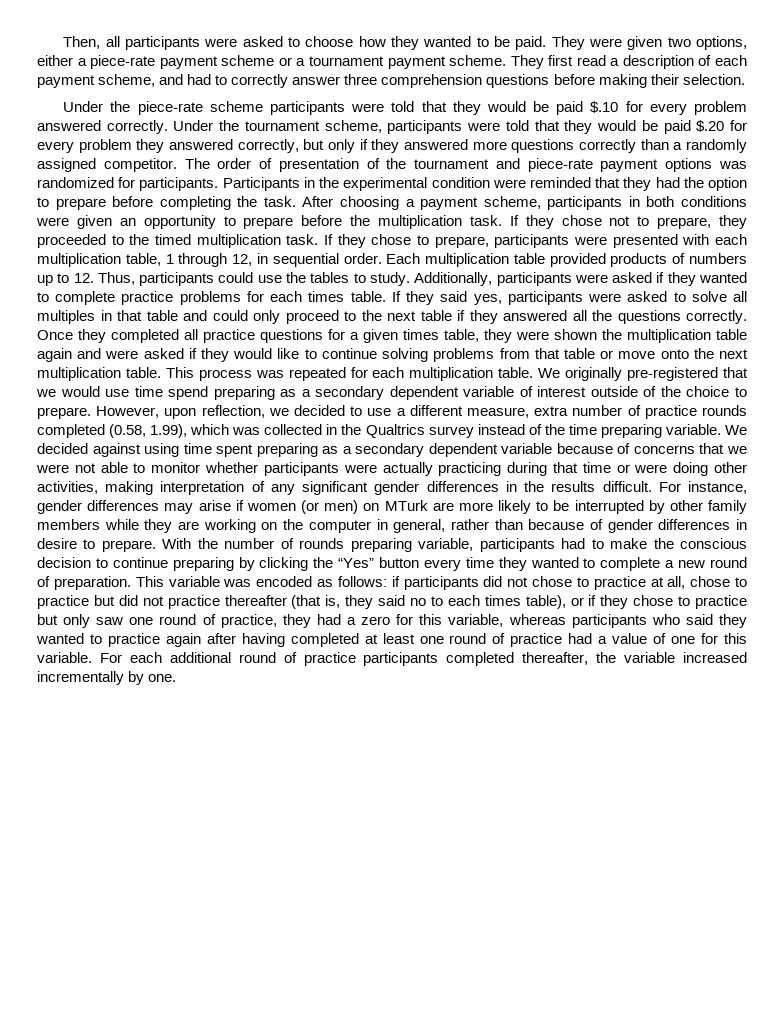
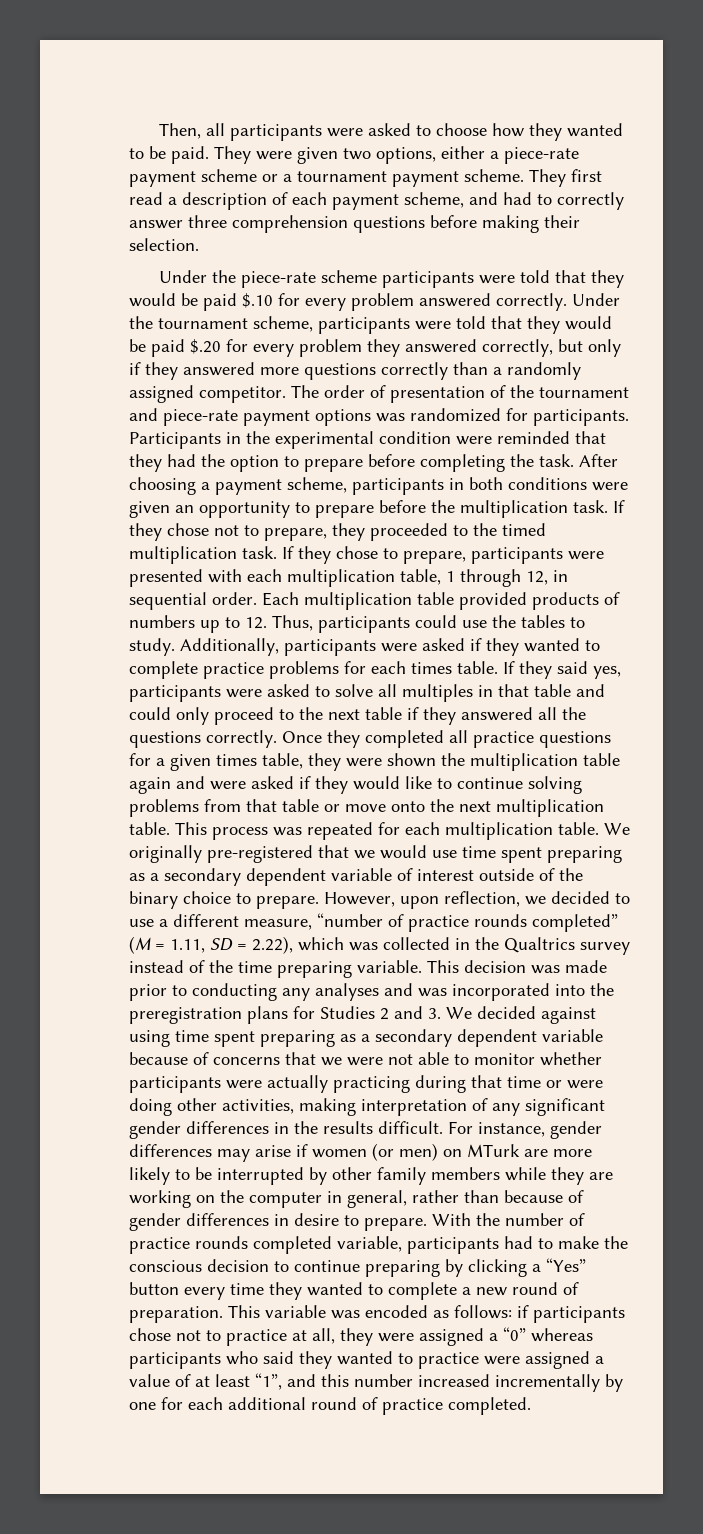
[168,386,209,400] spend -> [501,847,542,863] spent
(681, 391) none -> [129,891,178,909] binary
[534,405,748,419] [37,424,188,438] extra number of practice rounds completed (0.58, 1.99), -> [317,913,618,932] [129,936,293,954] “number of practice rounds completed” (M = 1.11, SD = 2.22),
(721, 429) none -> [427,960,607,974] [129,983,614,1001] [129,1006,441,1024] This decision was made prior to conducting any analyses and was incorporated into the preregistration plans for Studies 2 and 3.
[299,538,412,552] rounds preparing -> [129,1236,332,1254] practice rounds completed
[313,557,334,568] the -> [532,1264,541,1272] a
[483,576,572,587] did not chose -> [129,1328,201,1341] chose not
[690,576,748,587] [37,595,747,609] [37,614,504,628] chose to practice but did not practice thereafter (that is, they said no to each times table), or if they chose to practice but only saw one round of practice, they had a zero for this variable, -> [340,1327,526,1346] they were assigned a “0”
[165,633,747,647] [37,652,122,663] again after having completed at least one round of practice had a value of one for this variable. For -> [484,1351,604,1369] [129,1373,623,1392] [129,1397,183,1410] were assigned a value of at least “1”, and this number increased incrementally by one for
[363,652,747,666] [37,671,177,685] participants completed thereafter, the variable increased incrementally by one. -> [448,1397,531,1415] completed.

